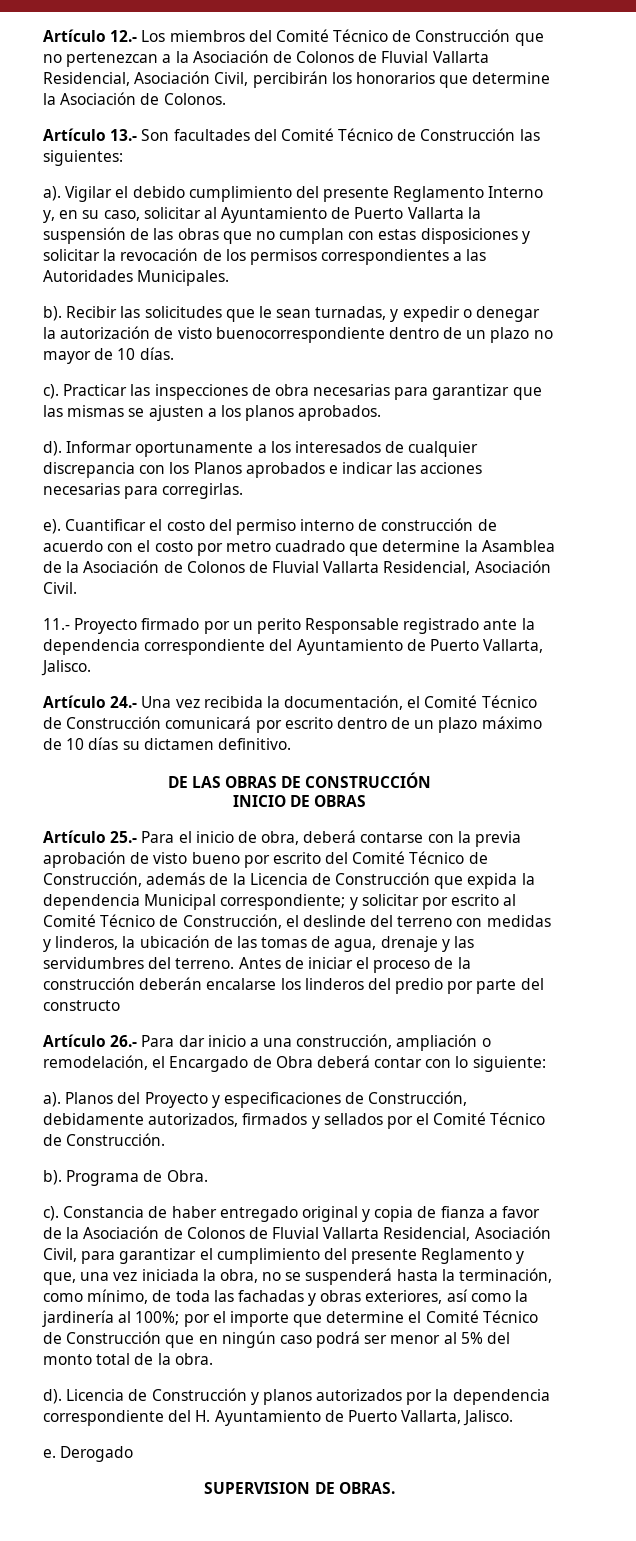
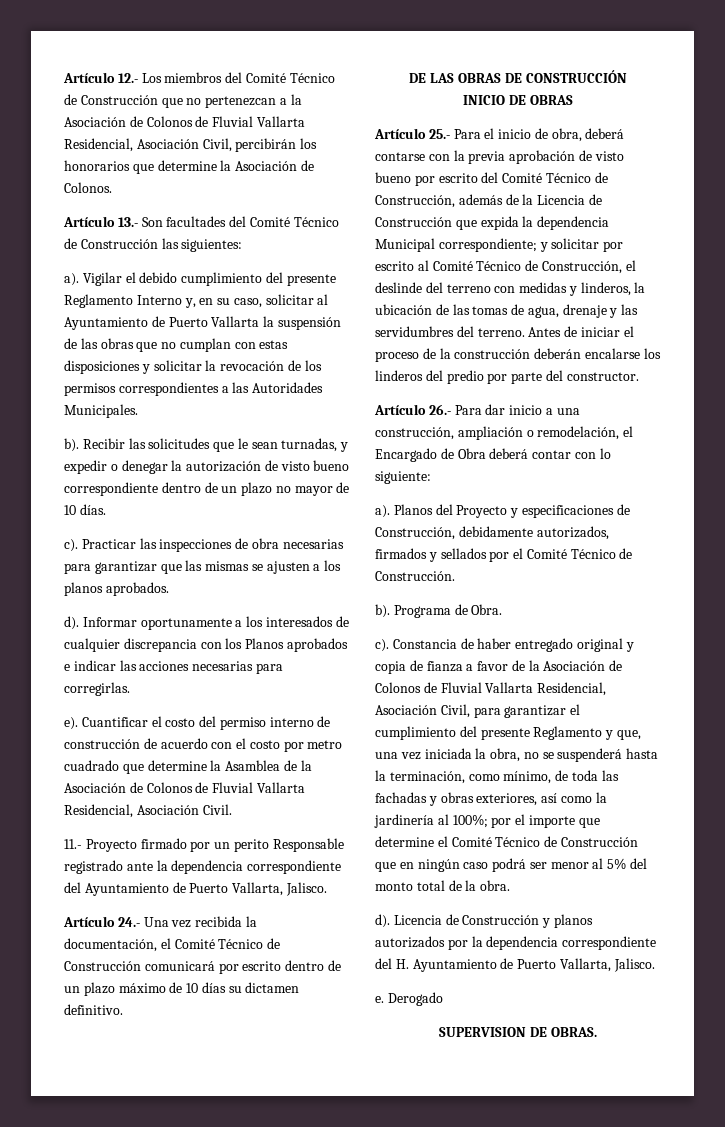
[215,327,385,343] buenocorrespondiente -> [313,460,350,471] [64,482,158,496] bueno correspondiente
[43,1000,120,1011] constructo -> [566,372,639,381] constructor.

